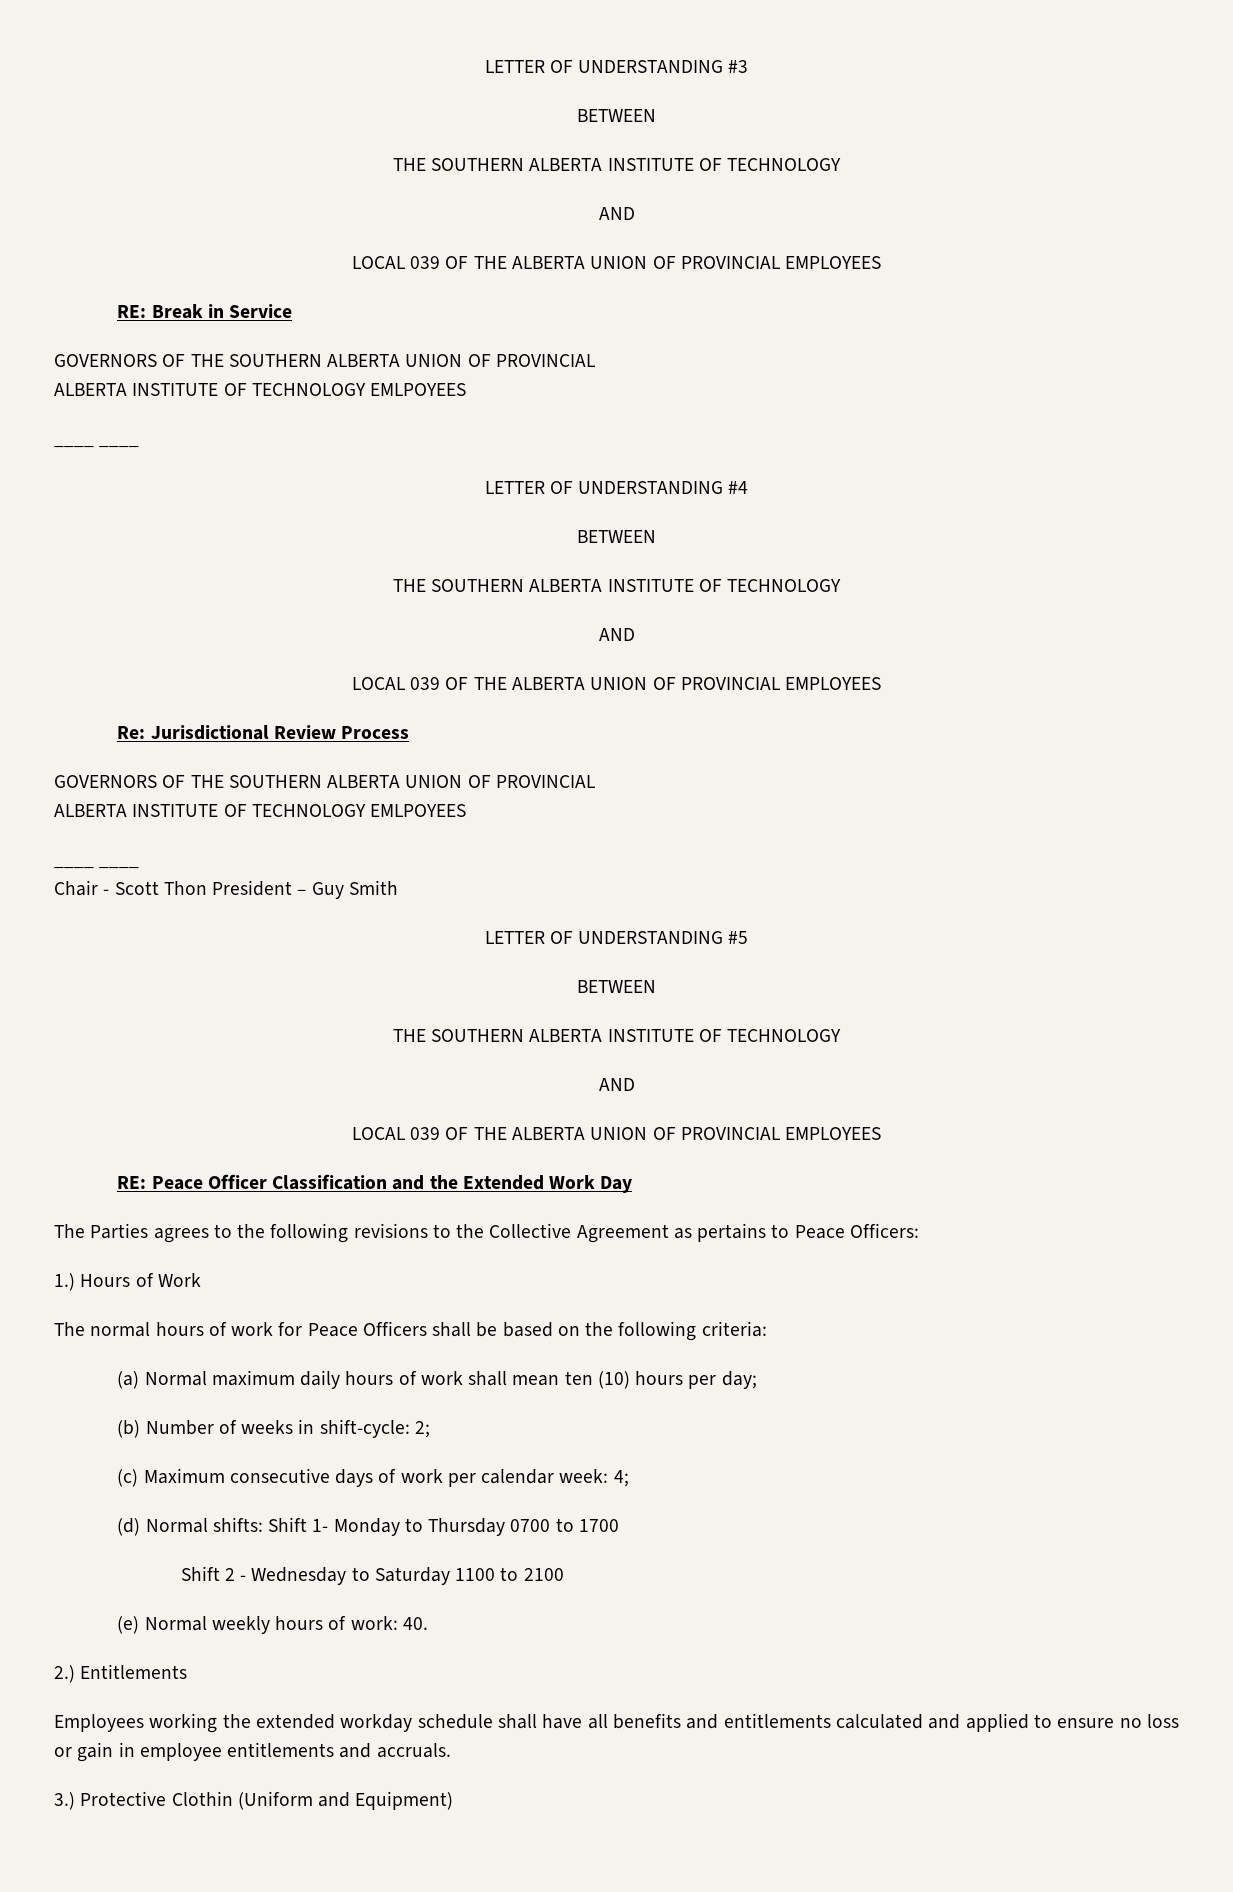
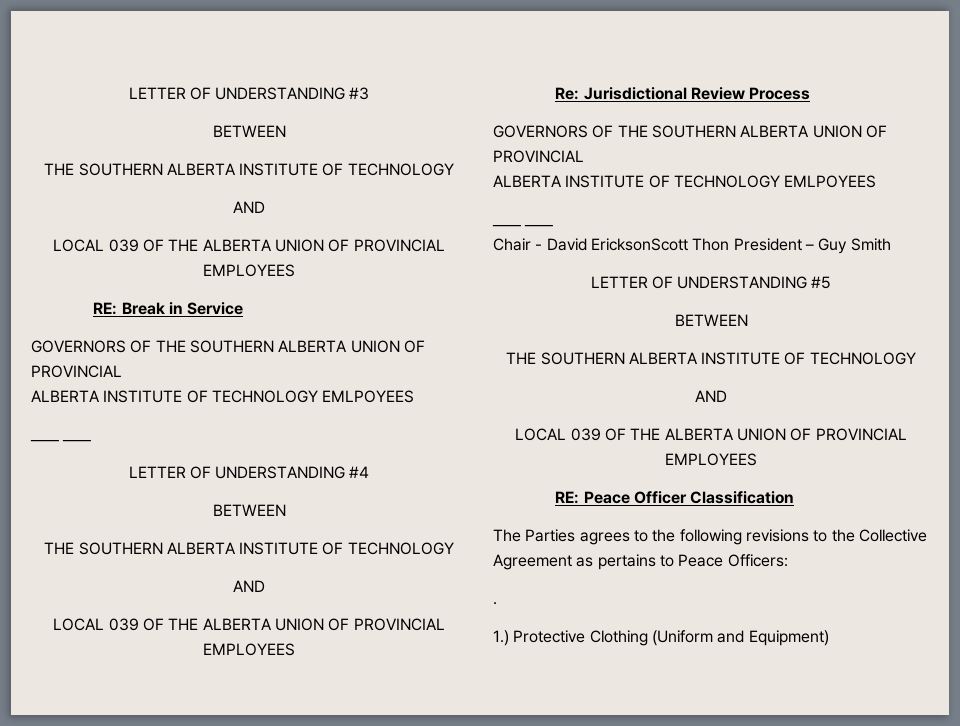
[114,881,159,895] Scott -> [546,238,688,251] David EricksonScott
[392,1175,633,1193] and the Extended Work Day -> (795, 497) none
(919, 1230) none -> [493,602,497,605] // .
[80,1273,201,1287] [54,1321,767,1341] [117,1370,757,1389] [117,1419,430,1438] [117,1468,629,1487] [117,1517,619,1536] [180,1566,564,1585] [117,1616,428,1634] [54,1664,188,1683] [54,1713,1179,1733] [54,1742,451,1762] [54,1791,233,1810] Hours of Work // The normal hours of work for Peace Officers shall be based on the following criteria: // (a) Normal maximum daily hours of work shall mean ten (10) hours per day; // (b) Number of weeks in shift-cycle: 2; // (c) Maximum consecutive days of work per calendar week: 4; // (d) Normal shifts: Shift 1- Monday to Thursday 0700 to 1700 // Shift 2 - Wednesday to Saturday 1100 to 2100 // (e) Normal weekly hours of work: 40. // 2.) Entitlements // Employees working the extended workday schedule shall have all benefits and entitlements calculated and applied to ensure no loss or gain in employee entitlements and accruals. // 3.) Protective Clothin -> [513,630,648,646] Protective Clothing

